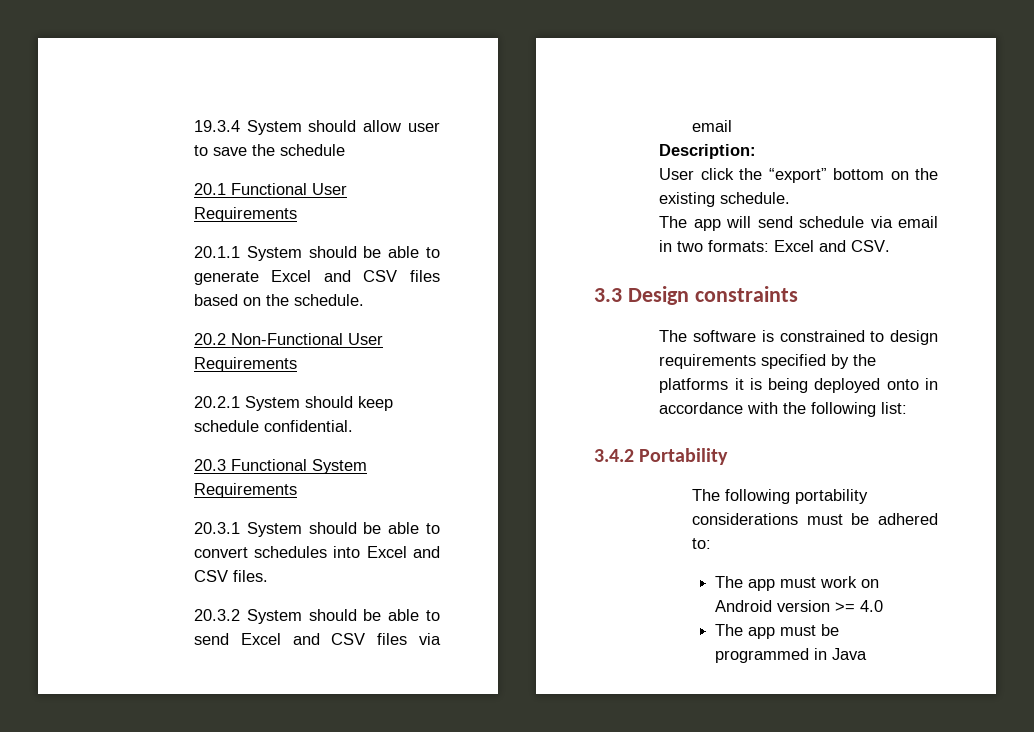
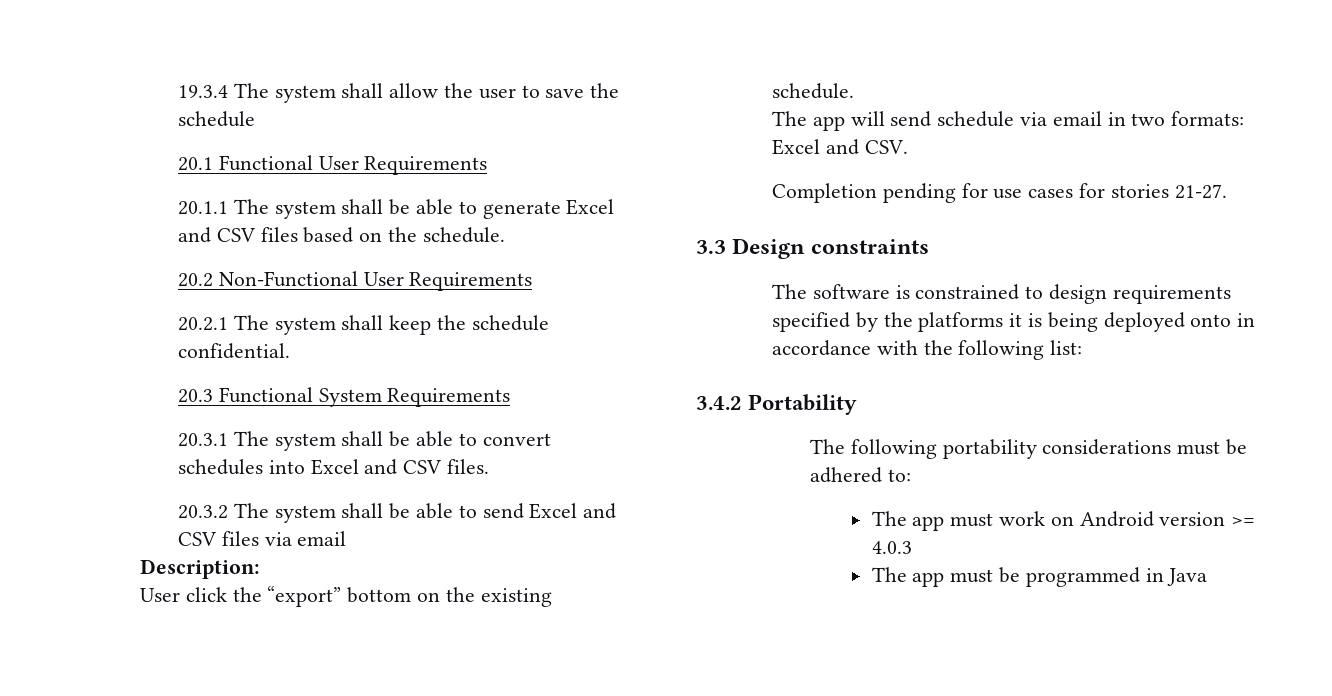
[246,120,402,135] System should allow -> [233,83,473,103] The system shall allow the
[246,246,357,261] System should -> [233,199,384,219] The system shall
[244,396,393,411] System should keep -> [233,315,466,335] The system shall keep the
[246,522,357,537] System should -> [233,431,384,451] The system shall
[246,609,357,624] System should -> [233,503,384,523] The system shall
(891, 246) none -> [771,183,1227,203] // Completion pending for use cases for stories 21-27.
[860,600,884,612] 4.0 -> [871,541,912,554] 4.0.3

